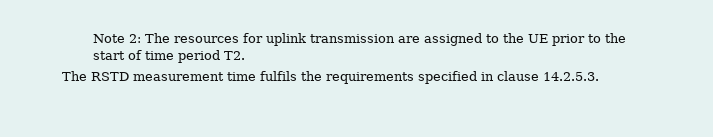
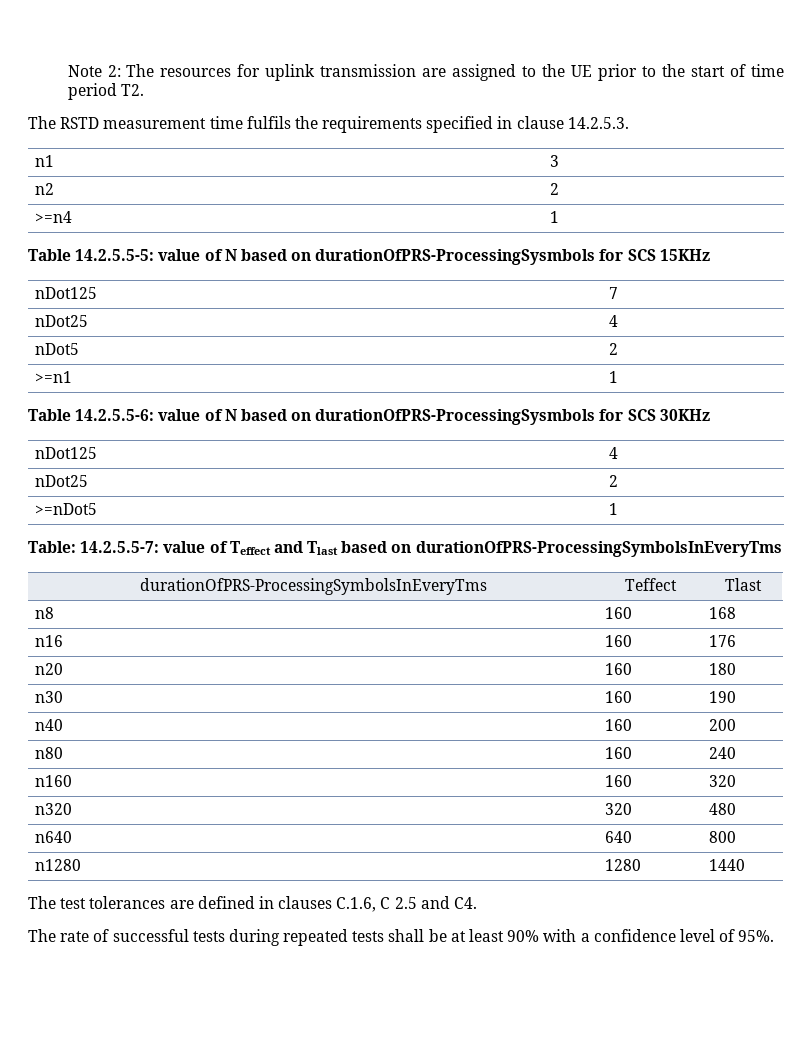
(599, 76) none -> [35,155,55,167] [550,155,560,167] [35,183,55,195] [550,183,560,195] [35,211,73,223] [550,211,560,223] [28,249,710,265] [35,287,98,299] [609,287,619,299] [35,315,89,327] [609,315,619,327] [35,343,80,355] [609,343,619,355] [35,371,73,383] [609,371,619,383] [28,409,710,425] [35,447,98,459] [609,447,619,459] [35,475,89,487] [609,475,619,487] [35,503,98,515] [609,503,619,515] [28,541,782,557] [139,578,487,595] [625,578,677,591] [724,578,762,591] [35,607,55,619] [605,607,633,619] [709,607,737,619] [35,635,64,647] [605,635,633,647] [709,635,737,647] [35,663,64,675] [605,663,633,675] [709,663,737,675] [35,691,64,703] [605,691,633,703] [709,691,737,703] [35,719,64,731] [605,719,633,731] [709,719,737,731] [35,747,64,759] [605,747,633,759] [709,747,737,759] [35,775,73,787] [605,775,633,787] [709,775,737,787] [35,803,73,815] [605,803,633,815] [709,803,737,815] [35,831,73,843] [605,831,633,843] [709,831,737,843] [35,859,82,871] [605,859,642,871] [709,859,746,871] [28,896,478,912] [28,929,775,946] // n1 | 3 // n2 | 2 // >=n4 | 1 // Table 14.2.5.5-5: value of N based on durationOfPRS-ProcessingSysmbols for SCS 15KHz // nDot125 | 7 // nDot25 | 4 // nDot5 | 2 // >=n1 | 1 // Table 14.2.5.5-6: value of N based on durationOfPRS-ProcessingSysmbols for SCS 30KHz // nDot125 | 4 // nDot25 | 2 // >=nDot5 | 1 // Table: 14.2.5.5-7: value of Teffect and Tlast based on durationOfPRS-ProcessingSymbolsInEveryTms // durationOfPRS-ProcessingSymbolsInEveryTms | Teffect | Tlast // n8 | 160 | 168 // n16 | 160 | 176 // n20 | 160 | 180 // n30 | 160 | 190 // n40 | 160 | 200 // n80 | 160 | 240 // n160 | 160 | 320 // n320 | 320 | 480 // n640 | 640 | 800 // n1280 | 1280 | 1440 // The test tolerances are defined in clauses C.1.6, C 2.5 and C4. // The rate of successful tests during repeated tests shall be at least 90% with a confidence level of 95%.

